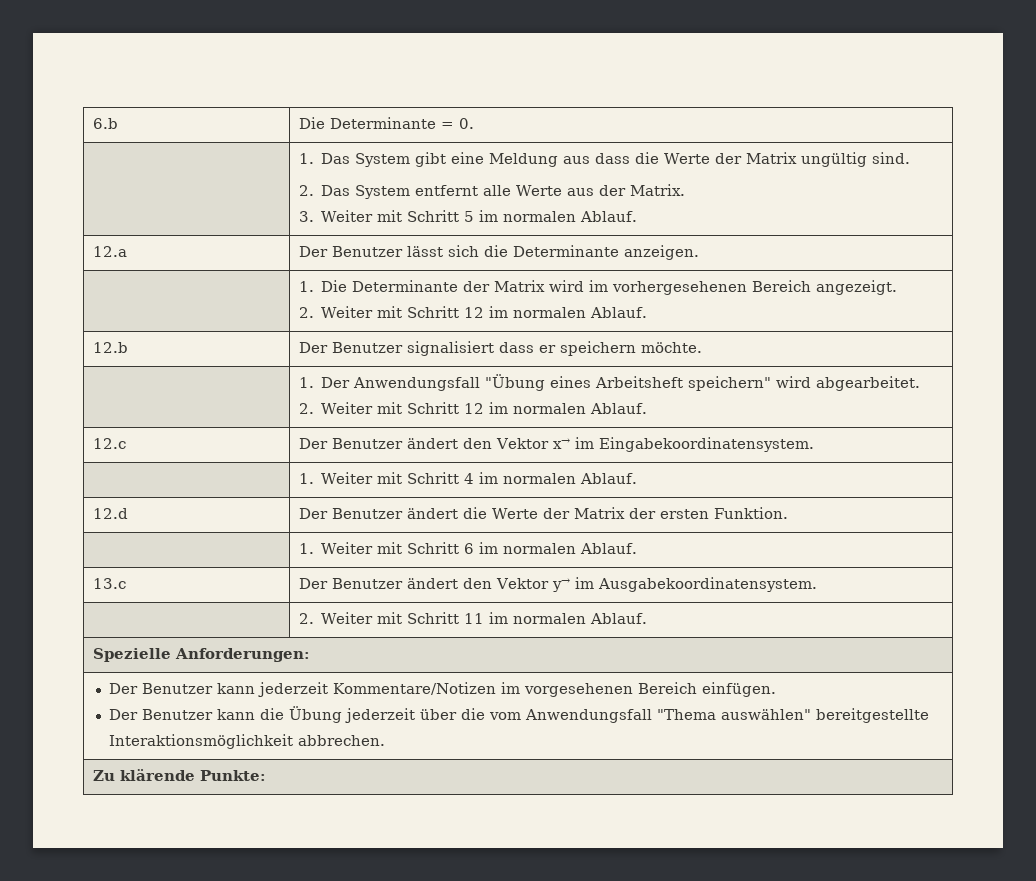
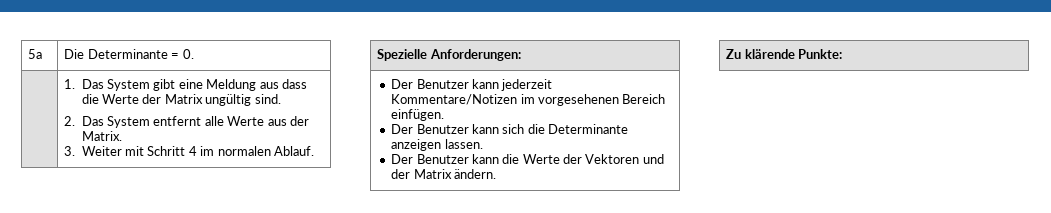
[92,118,118,129] 6.b -> [28,49,43,59] 5a
[464,210,638,222] [92,246,127,257] [298,245,699,260] [298,280,898,295] [298,306,648,318] [92,342,128,353] [298,341,702,356] [298,374,921,391] [298,402,648,414] [92,438,126,449] [298,437,814,452] [298,472,638,484] [92,508,128,519] [298,507,788,519] [298,542,638,554] [92,578,126,589] [298,577,817,592] [298,612,485,624] 5 im normalen Ablauf. // 12.a | Der Benutzer lässt sich die Determinante anzeigen. // | 1. Die Determinante der Matrix wird im vorhergesehenen Bereich angezeigt. // 2. Weiter mit Schritt 12 im normalen Ablauf. // 12.b | Der Benutzer signalisiert dass er speichern möchte. // | 1. Der Anwendungsfall "Übung eines Arbeitsheft speichern" wird abgearbeitet. // 2. Weiter mit Schritt 12 im normalen Ablauf. // 12.c | Der Benutzer ändert den Vektor x→ im Eingabekoordinatensystem. // | 1. Weiter mit Schritt 4 im normalen Ablauf. // 12.d | Der Benutzer ändert die Werte der Matrix der ersten Funktion. // | 1. Weiter mit Schritt 6 im normalen Ablauf. // 13.c | Der Benutzer ändert den Vektor y→ im Ausgabekoordinatensystem. // | 2. Weiter mit Schritt 11 -> [188,146,197,156] 4
[260,706,930,723] [109,734,386,749] die Übung jederzeit über die vom Anwendungsfall "Thema auswählen" bereitgestellte Interaktionsmöglichkeit abbrechen. -> [502,124,629,134] [391,139,483,151] [391,154,664,164] [391,169,496,179] sich die Determinante anzeigen lassen. // Der Benutzer kann die Werte der Vektoren und der Matrix ändern.

